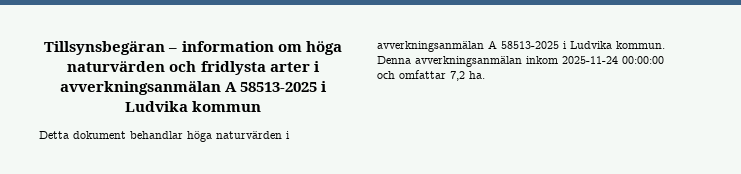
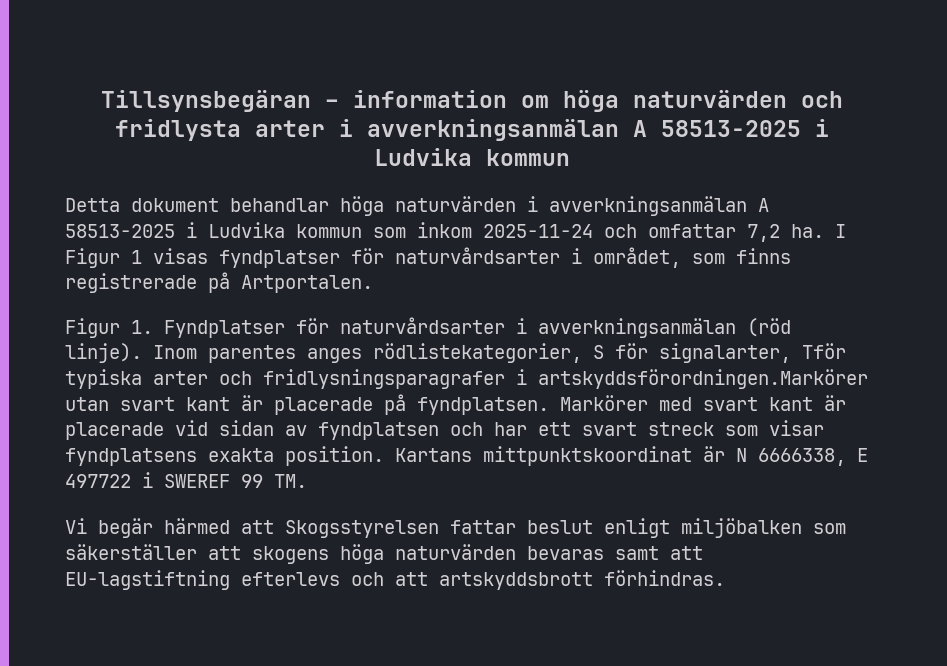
[616,41,665,49] [377,56,522,67] kommun. Denna avverkningsanmälan -> [296,224,406,238] kommun som
[622,56,664,64] 00:00:00 -> (593, 231) none
(485, 75) none -> [835,224,846,238] [65,247,791,268] [65,272,373,293] [65,317,791,338] [65,343,846,363] [65,369,868,389] [65,394,846,415] [65,420,824,440] [65,446,868,466] [65,472,307,488] [65,518,846,538] [65,544,703,564] [65,570,725,590] I Figur 1 visas fyndplatser för naturvårdsarter i området, som finns registrerade på Artportalen. // Figur 1. Fyndplatser för naturvårdsarter i avverkningsanmälan (röd linje). Inom parentes anges rödlistekategorier, S för signalarter, Tför typiska arter och fridlysningsparagrafer i artskyddsförordningen.Markörer utan svart kant är placerade på fyndplatsen. Markörer med svart kant är placerade vid sidan av fyndplatsen och har ett svart streck som visar fyndplatsens exakta position. Kartans mittpunktskoordinat är N 6666338, E 497722 i SWEREF 99 TM. // Vi begär härmed att Skogsstyrelsen fattar beslut enligt miljöbalken som säkerställer att skogens höga naturvärden bevaras samt att EU-lagstiftning efterlevs och att artskyddsbrott förhindras.

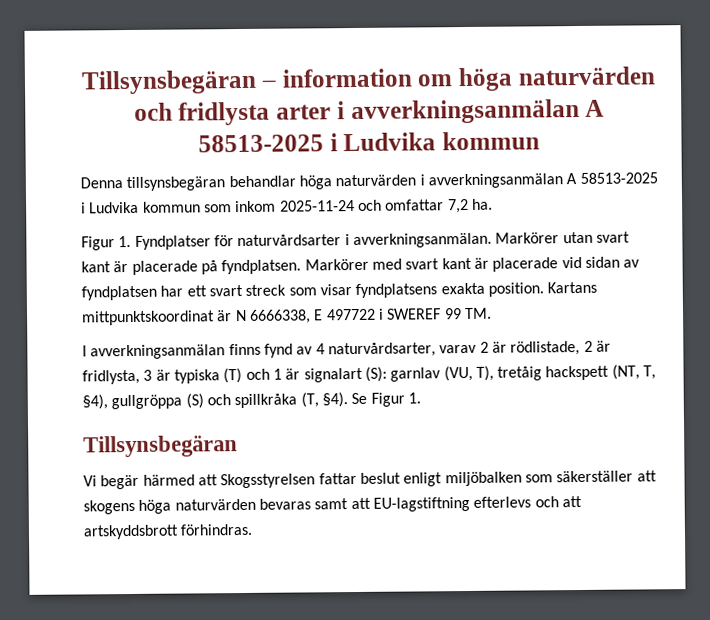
[65,198,219,212] Detta dokument -> [80,176,226,192] Denna tillsynsbegäran
[835,224,846,238] [65,247,791,268] [65,272,373,293] I Figur 1 visas fyndplatser för naturvårdsarter i området, som finns registrerade på Artportalen. -> (493, 204) none
[538,318,791,338] [65,343,846,363] [65,369,868,389] avverkningsanmälan (röd linje). Inom parentes anges rödlistekategorier, S för signalarter, Tför typiska arter och fridlysningsparagrafer i artskyddsförordningen.Markörer -> [352,232,560,249] avverkningsanmälan. Markörer
[450,422,483,436] och -> (157, 293) none
(307, 481) none -> [82,340,611,360] [82,364,657,385] [82,392,421,410] [83,435,238,458] // I avverkningsanmälan finns fynd av 4 naturvårdsarter, varav 2 är rödlistade, 2 är fridlysta, 3 är typiska (T) och 1 är signalart (S): garnlav (VU, T), tretåig hackspett (NT, T, §4), gullgröppa (S) och spillkråka (T, §4). Se Figur 1. // Tillsynsbegäran

